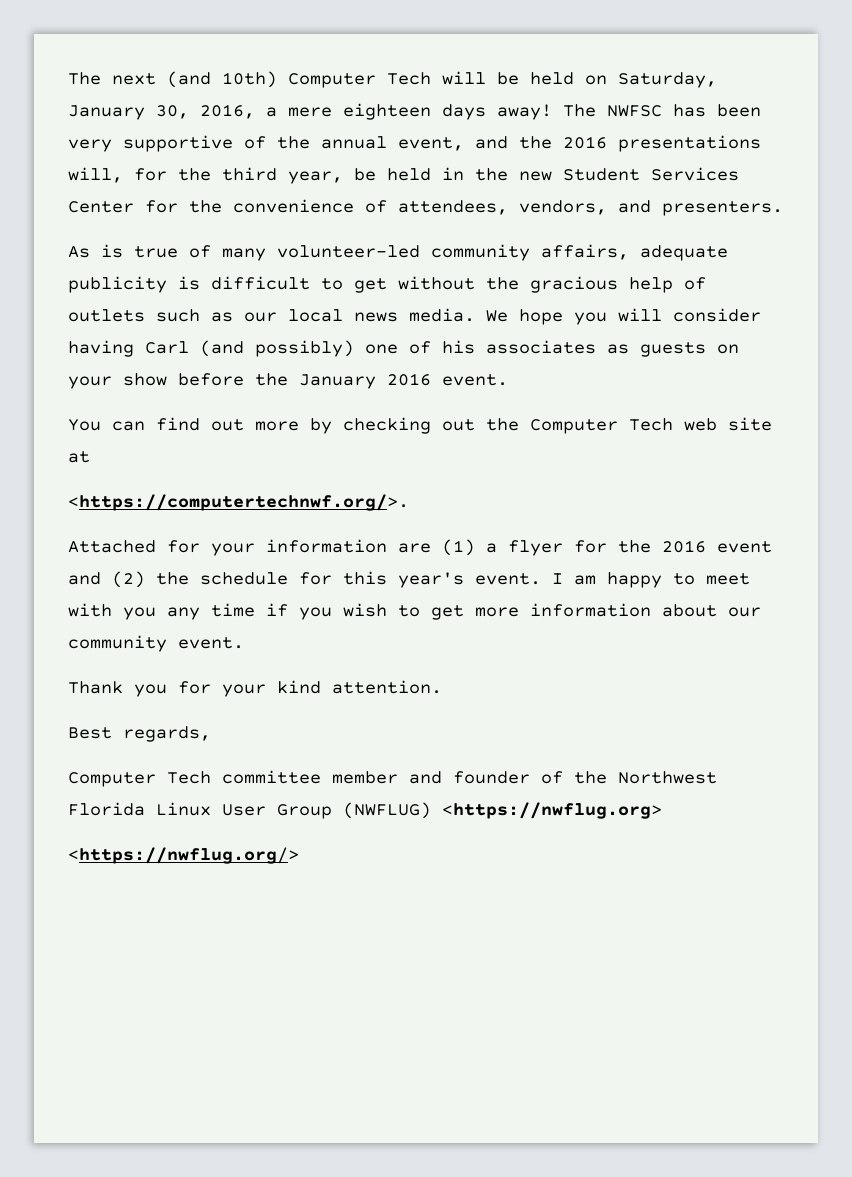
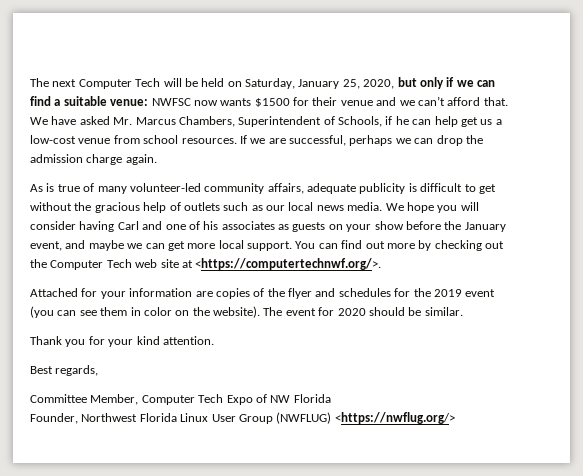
[167,71,277,88] (and 10th) -> (77, 83) none
[156,103,761,120] [68,135,761,152] [68,167,739,184] [68,199,783,216] 30, 2016, a mere eighteen days away! The NWFSC has been very supportive of the annual event, and the 2016 presentations will, for the third year, be held in the new Student Services Center for the convenience of attendees, vendors, and presenters. -> [342,77,495,89] [30,96,508,107] [30,116,502,127] [30,135,483,146] [30,154,157,165] 25, 2020, but only if we can find a suitable venue: NWFSC now wants $1500 for their venue and we can’t afford that. We have asked Mr. Marcus Chambers, Superintendent of Schools, if he can help get us a low-cost venue from school resources. If we are successful, perhaps we can drop the admission charge again.
[200,340,354,357] (and possibly) -> [142,221,163,230] and
[387,373,508,386] 2016 event. // -> [30,240,292,251] event, and maybe we can get more local support.
(90, 457) // -> (193, 264) none
[442,539,772,556] [68,571,750,588] [68,603,761,620] [68,635,244,652] (1) a flyer for the 2016 event and (2) the schedule for this year's event. I am happy to meet with you any time if you wish to get more information about our community event. -> [215,288,496,299] [30,306,463,318] copies of the flyer and schedules for the 2019 event (you can see them in color on the website). The event for 2020 should be similar.
[68,770,607,787] Computer Tech committee member and founder of the -> [30,394,331,405] [30,413,78,424] Committee Member, Computer Tech Expo of NW Florida // Founder,
[442,802,662,819] <https://nwflug.org> // -> (332, 418) none

